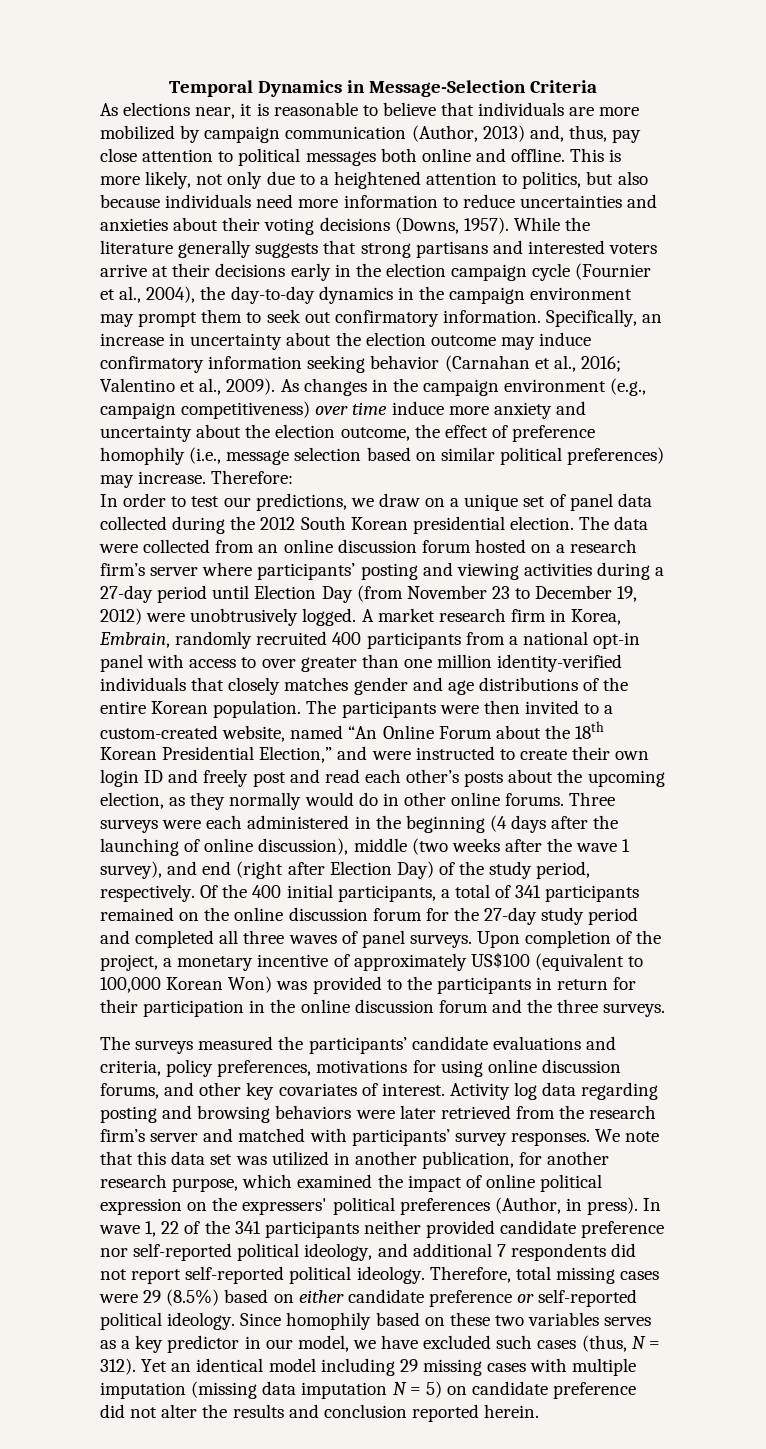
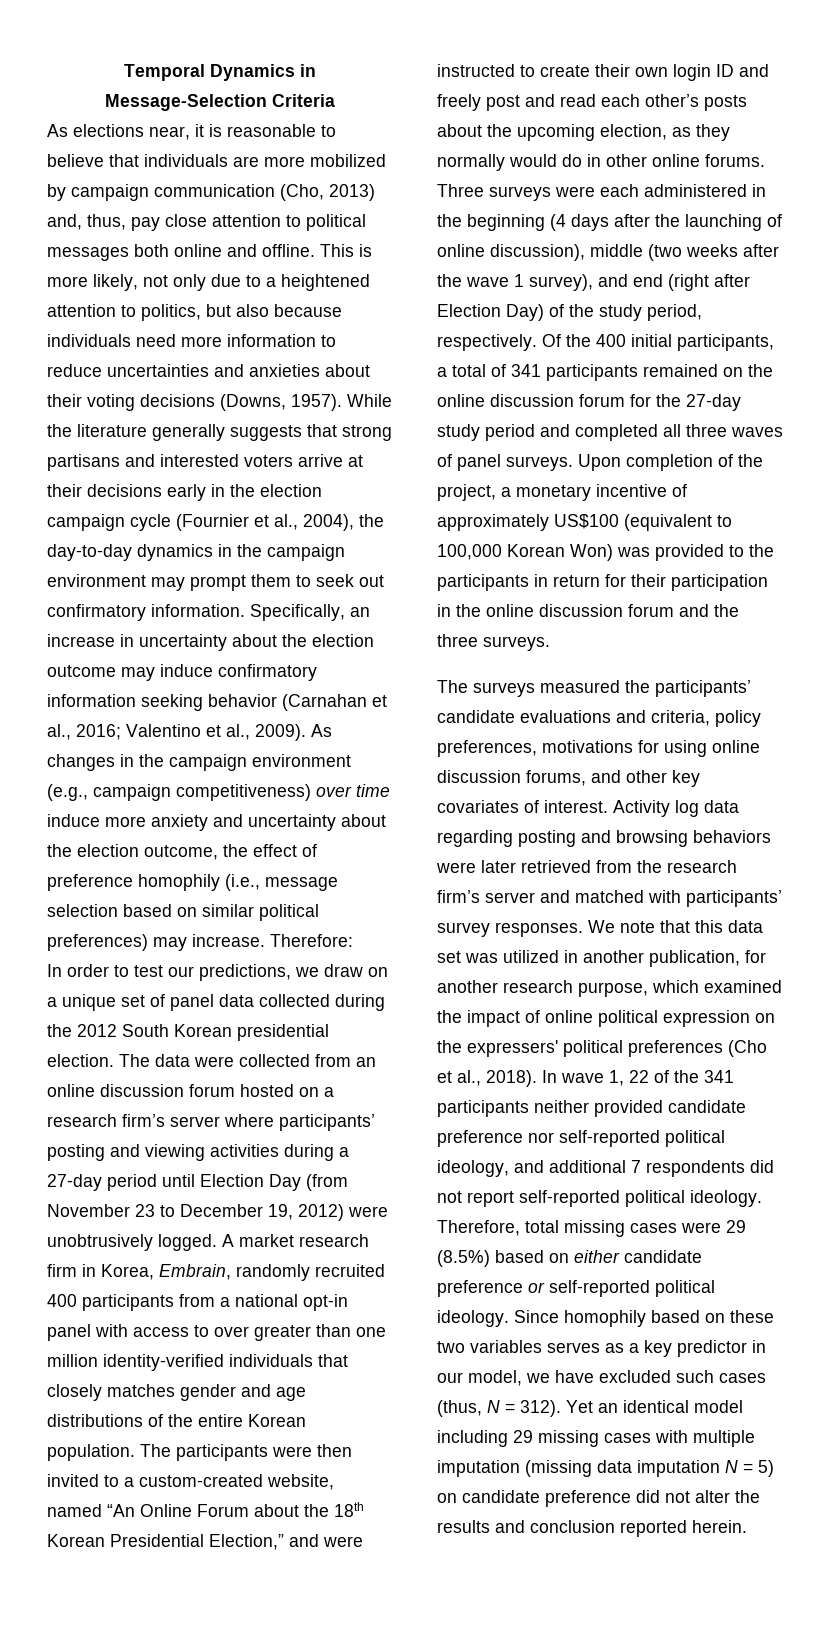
[411,125,478,142] (Author, -> [280,184,324,201] (Cho,
[494,1197,639,1215] (Author, in press). -> [728,1040,767,1057] [437,1070,537,1087] (Cho et al., 2018).

